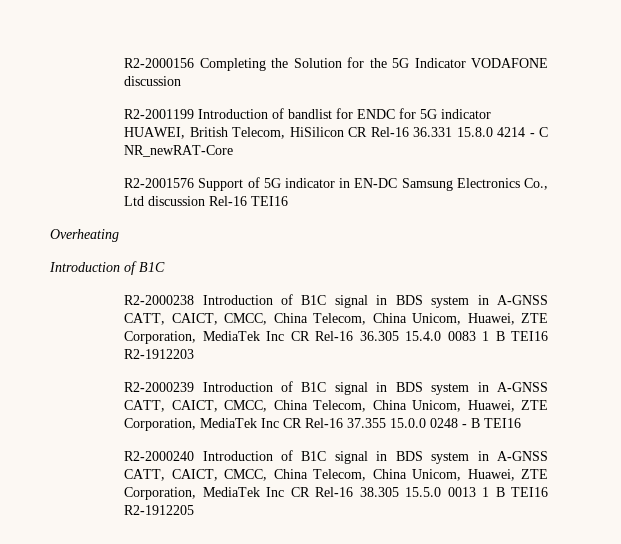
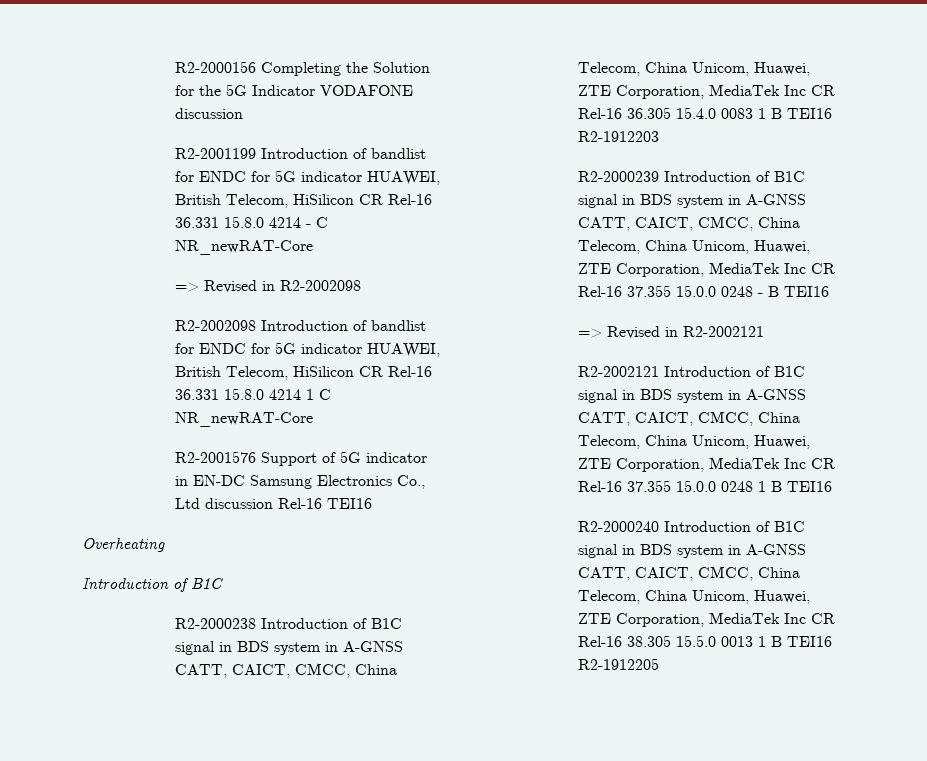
(234, 151) none -> [174,280,361,293] [174,320,426,331] [174,342,440,357] [174,366,432,380] [174,388,331,400] [174,412,313,427] // => Revised in R2-2002098 // R2-2002098 Introduction of bandlist for ENDC for 5G indicator HUAWEI, British Telecom, HiSilicon CR Rel-16 36.331 15.8.0 4214 1 C NR_newRAT-Core
(522, 423) none -> [577,326,764,339] [577,366,805,377] [577,389,806,403] [577,411,800,426] [577,435,810,449] [577,457,835,472] [577,480,832,492] // => Revised in R2-2002121 // R2-2002121 Introduction of B1C signal in BDS system in A-GNSS CATT, CAICT, CMCC, China Telecom, China Unicom, Huawei, ZTE Corporation, MediaTek Inc CR Rel-16 37.355 15.0.0 0248 1 B TEI16

